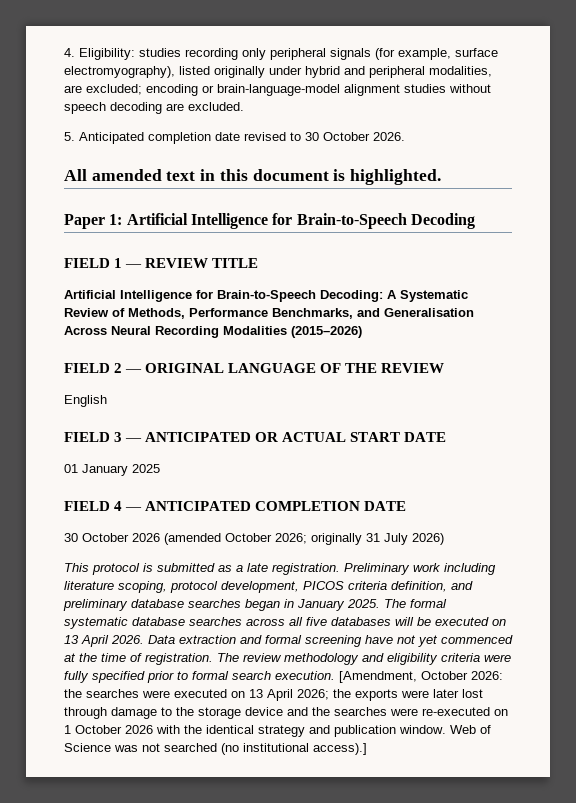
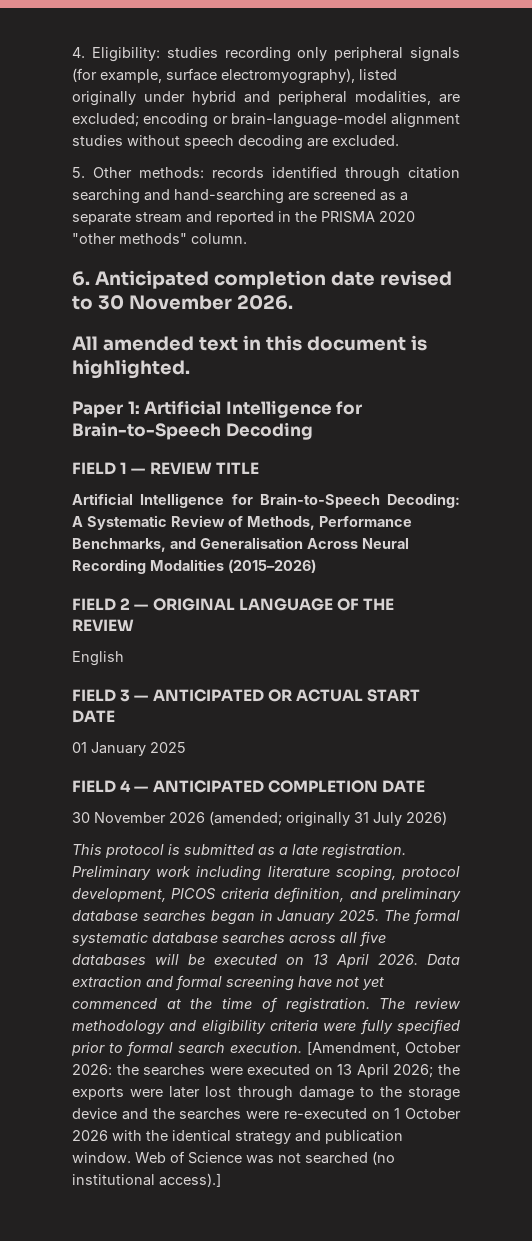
(75, 136) none -> [93,166,460,182] [72,189,408,204] [72,211,415,225] [72,233,247,244] [72,271,90,286] Other methods: records identified through citation searching and hand-searching are screened as a separate stream and reported in the PRISMA 2020 "other methods" column. // 6.
[323,132,370,141] October -> [128,295,232,310] November
[82,533,307,545] October 2026 (amended October 2026; -> [94,811,282,826] November 2026 (amended;

